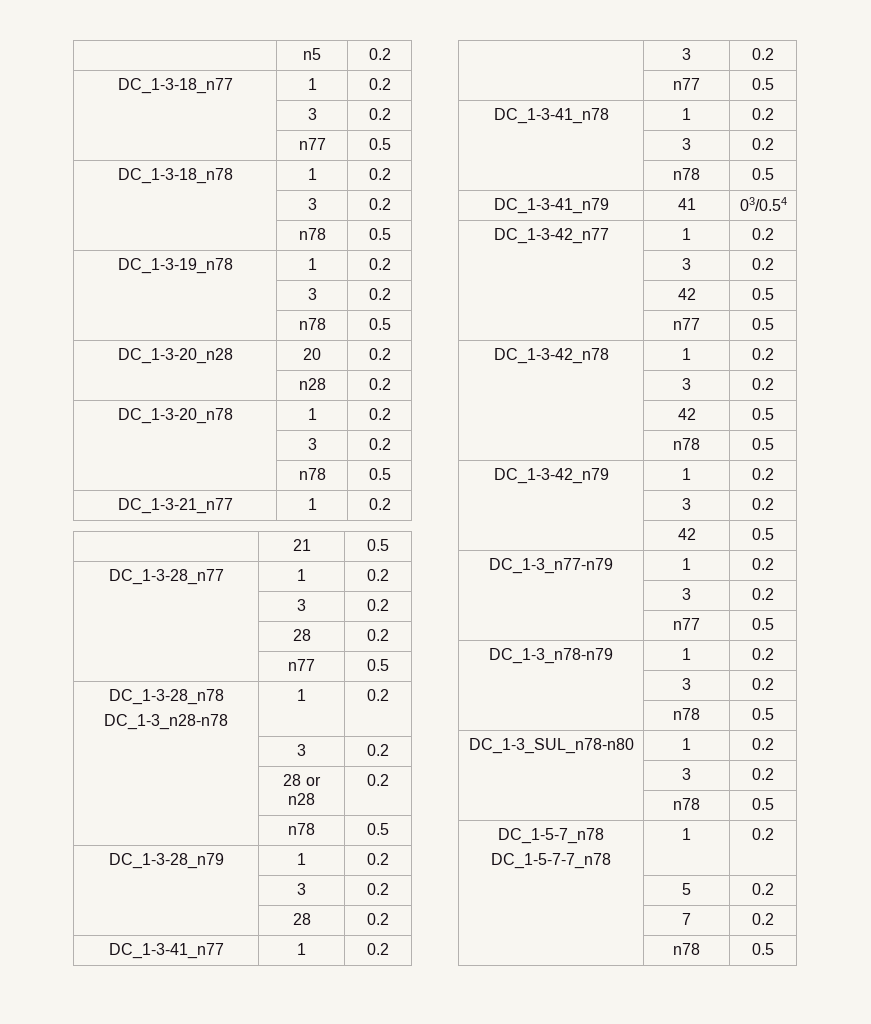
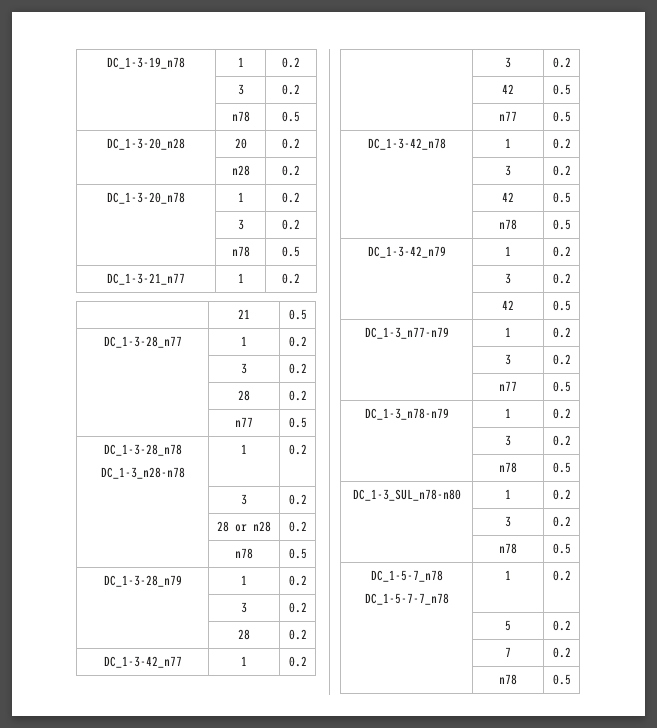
[303,48,321,60] [368,48,391,60] [117,78,233,94] [307,78,317,90] [368,78,391,90] [307,108,317,120] [368,108,391,120] [298,138,326,150] [368,138,391,150] [117,168,233,184] [307,168,317,180] [368,168,391,180] [307,198,317,210] [368,198,391,210] [298,228,326,240] [368,228,391,240] | n5 | 0.2 // DC_1-3-18_n77 | 1 | 0.2 // | 3 | 0.2 // | n77 | 0.5 // DC_1-3-18_n78 | 1 | 0.2 // | 3 | 0.2 // | n78 | 0.5 // -> (107, 63) none
[108,943,224,959] [297,943,306,955] [367,943,389,955] [682,48,691,60] [752,48,774,60] [673,78,700,90] [752,78,774,90] [493,108,609,124] [682,108,691,120] [752,108,774,120] [682,138,691,150] [752,138,774,150] [673,168,700,180] [752,168,774,180] [493,198,609,214] [677,198,696,210] [739,197,787,211] // DC_1-3-41_n77 | 1 | 0.2 // | 3 | 0.2 // | n77 | 0.5 // DC_1-3-41_n78 | 1 | 0.2 // | 3 | 0.2 // | n78 | 0.5 // DC_1-3-41_n79 | 41 | 03/0.54 -> (307, 634) none

